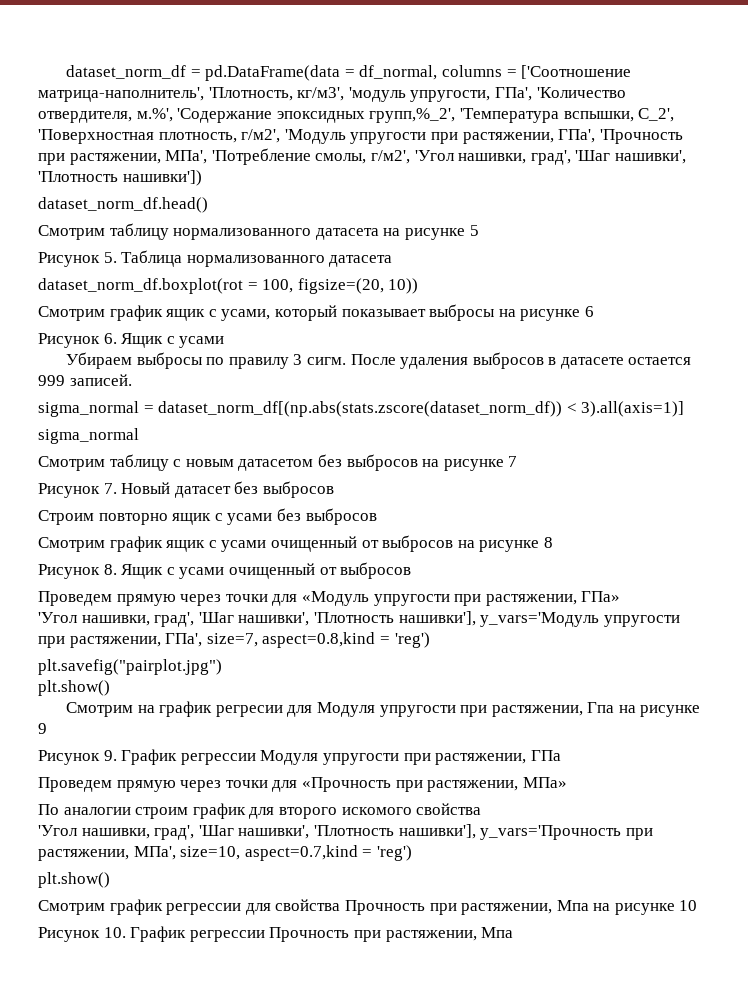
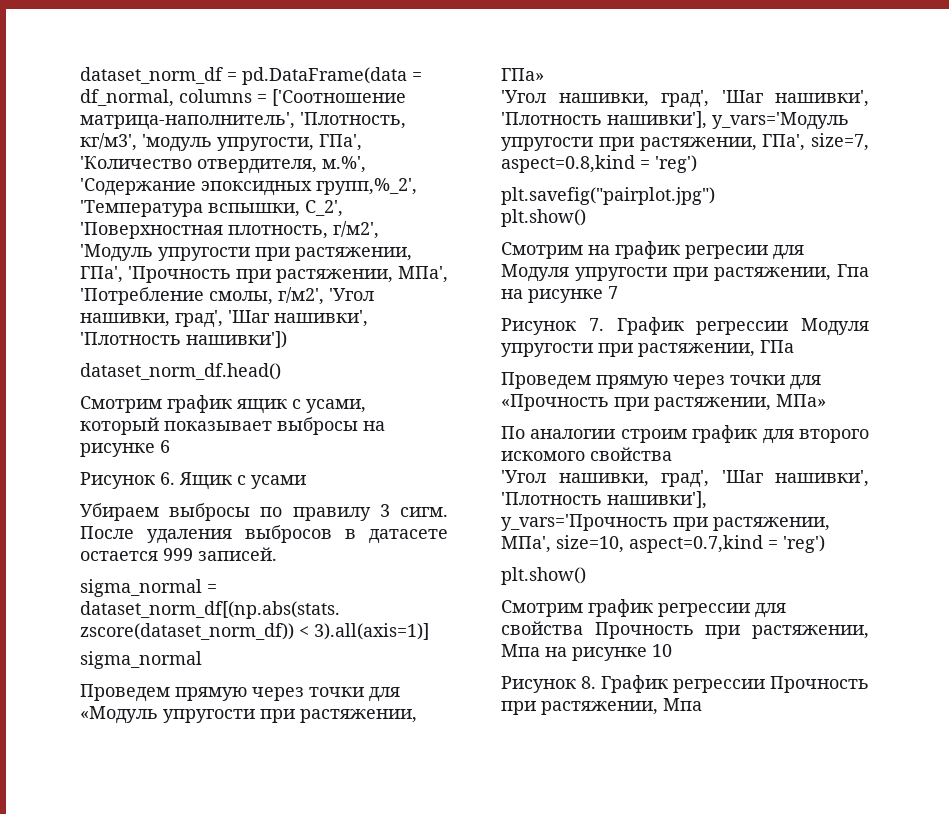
[38,223,479,240] [38,250,393,267] [38,278,419,294] // Смотрим таблицу нормализованного датасета на рисунке 5 // Рисунок 5. Таблица нормализованного датасета // dataset_norm_df.boxplot(rot = 100, figsize=(20, 10)) -> (281, 371) none
[38,454,518,471] [38,481,334,498] [38,508,377,525] [38,535,553,552] [38,562,412,579] // Смотрим таблицу с новым датасетом без выбросов на рисунке 7 // Рисунок 7. Новый датасет без выбросов // Строим повторно ящик с усами без выбросов // Смотрим график ящик с усами очищенный от выбросов на рисунке 8 // Рисунок 8. Ящик с усами очищенный от выбросов -> (202, 660) none
[38,723,47,734] [38,750,117,765] 9 // Рисунок 9. -> [608,286,618,299] [501,318,604,335] 7 // Рисунок 7.
[103,927,126,938] 10. -> [581,676,596,689] 8.

